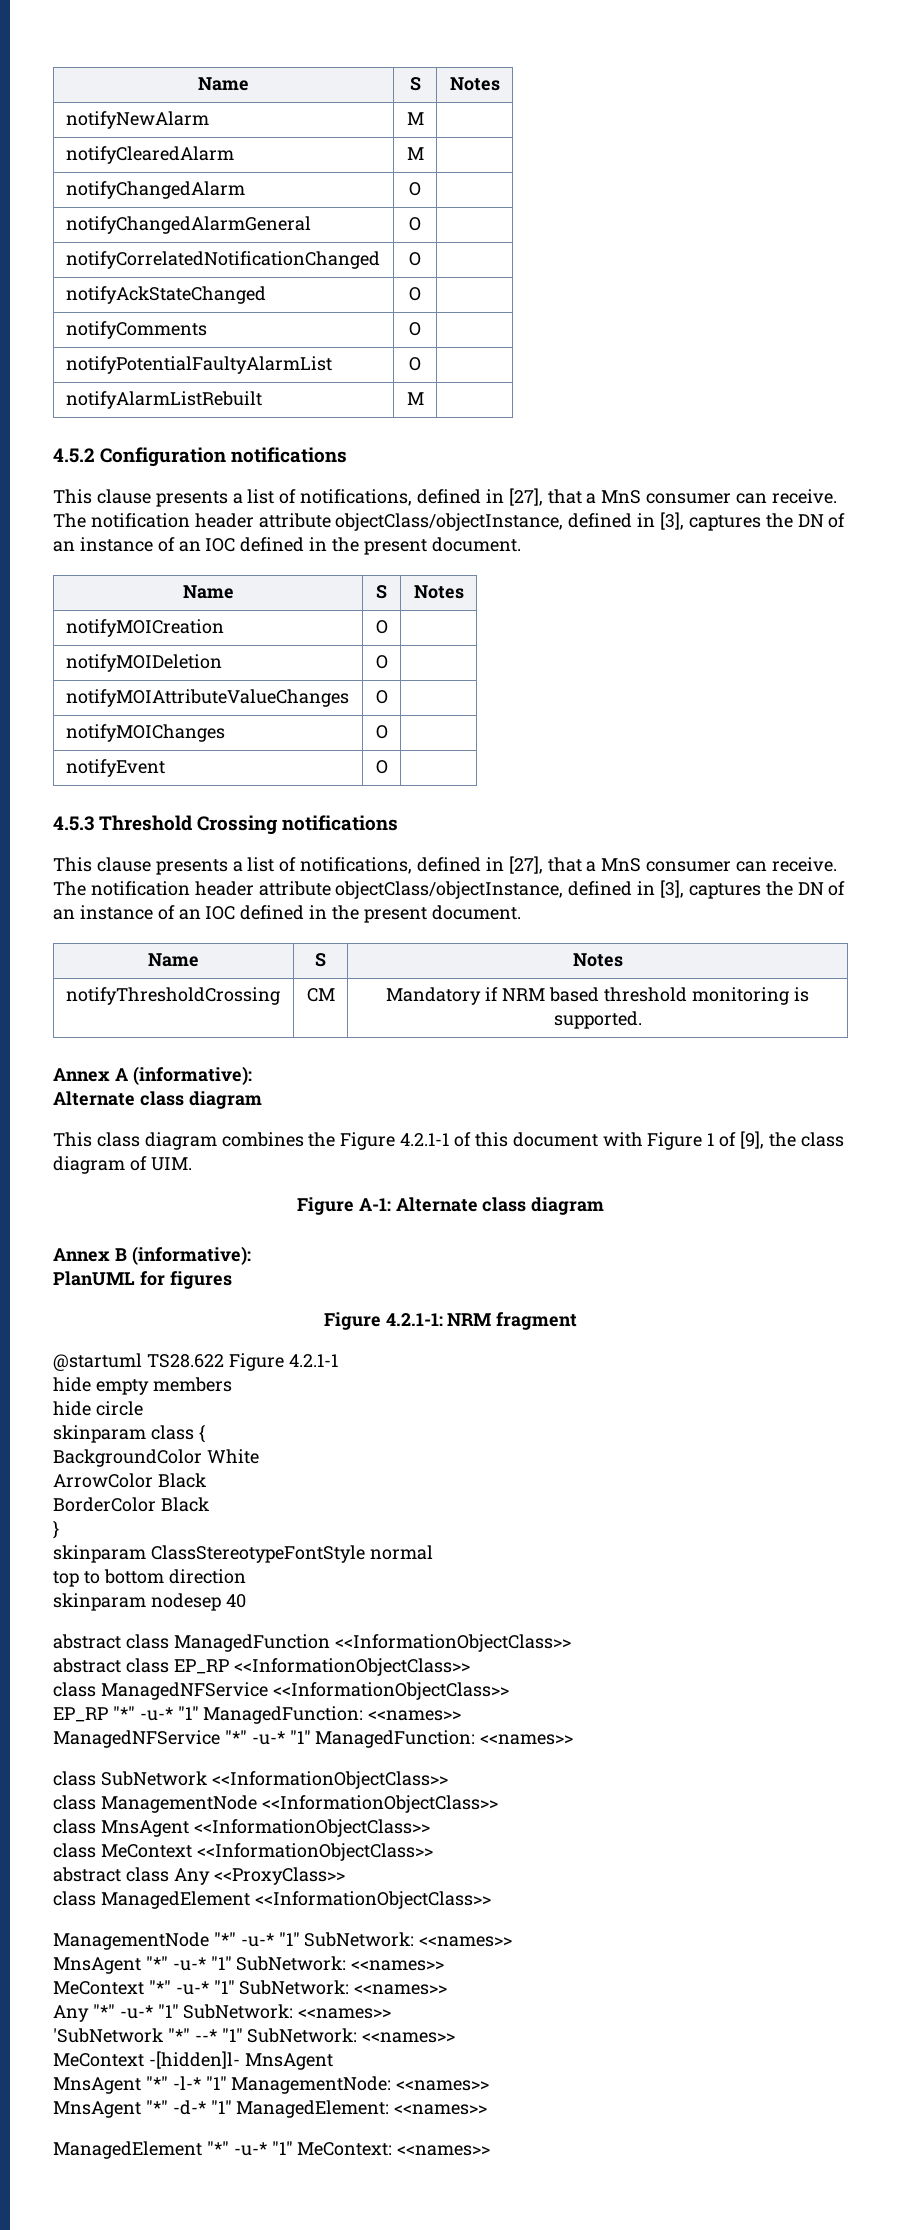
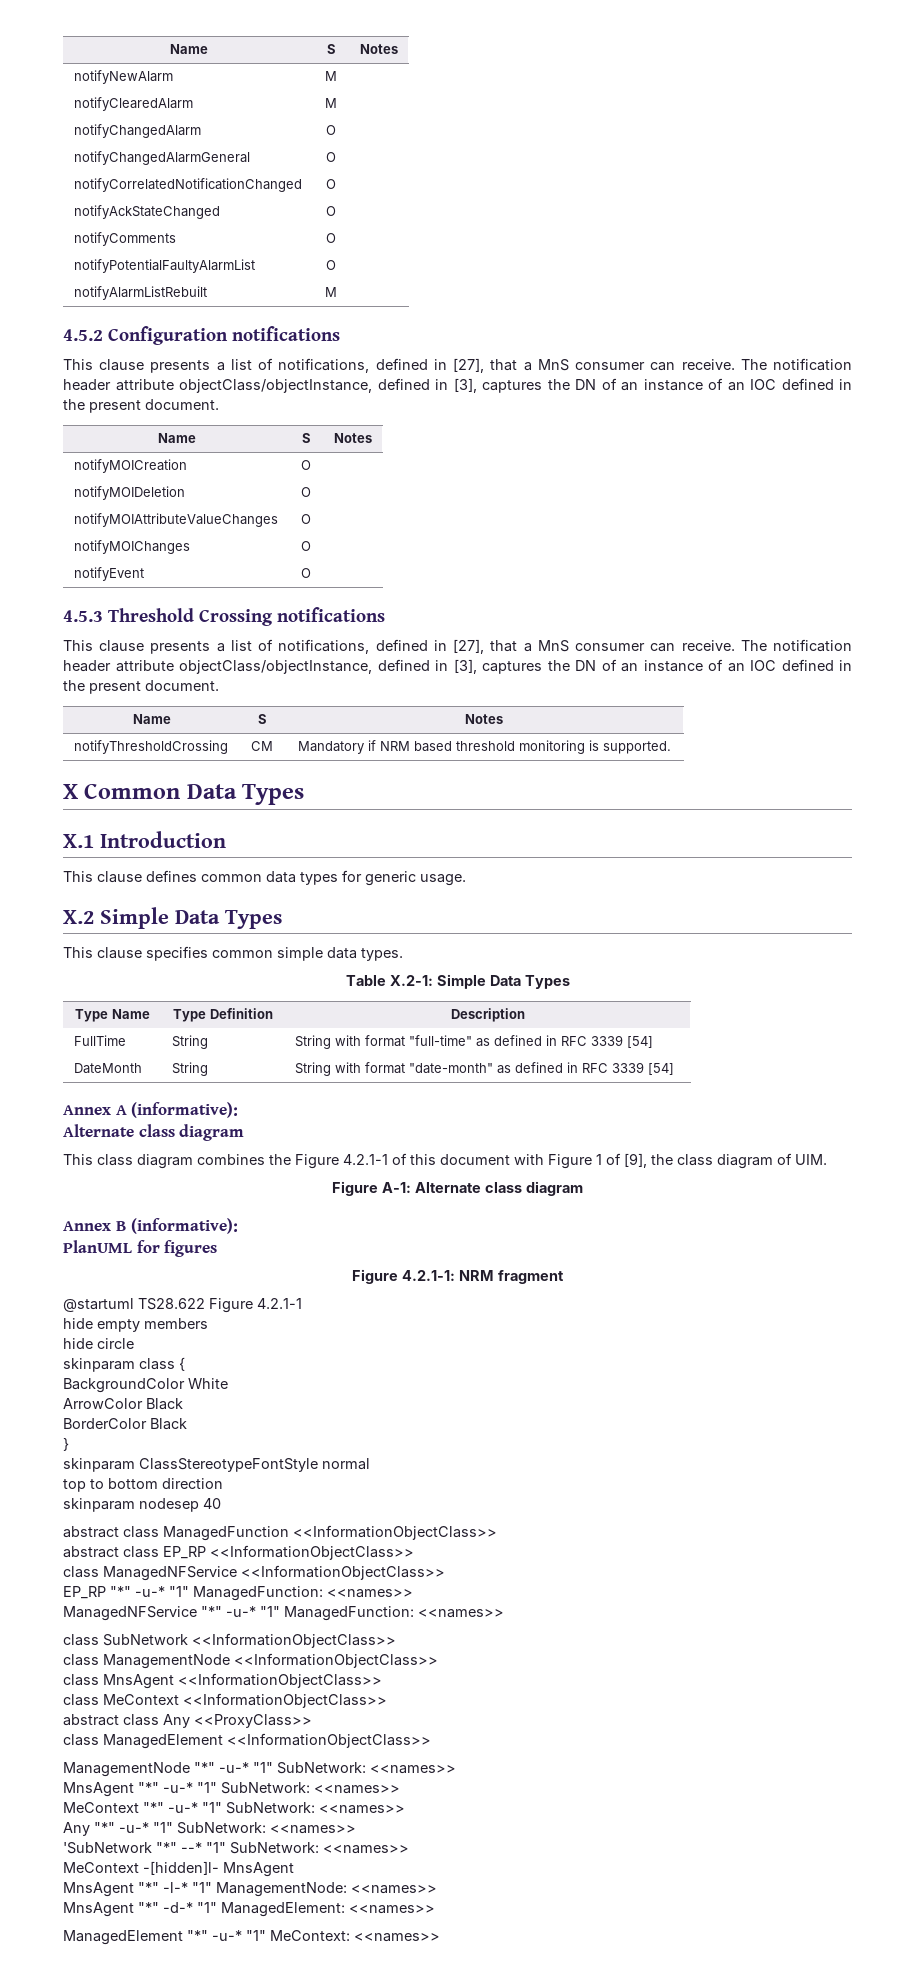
(642, 1020) none -> [63,784,305,805] [63,831,226,848] [63,870,466,886] [63,907,282,929] [63,946,403,961] [345,974,570,989] [75,1009,150,1022] [173,1008,273,1022] [450,1008,525,1022] [73,1035,126,1046] [171,1035,208,1049] [294,1035,653,1049] [73,1063,142,1074] [171,1062,208,1076] [294,1062,674,1076] // X Common Data Types // X.1 Introduction // This clause defines common data types for generic usage. // X.2 Simple Data Types // This clause specifies common simple data types. // Table X.2-1: Simple Data Types // Type Name | Type Definition | Description // FullTime | String | String with format "full-time" as defined in RFC 3339 [54] // DateMonth | String | String with format "date-month" as defined in RFC 3339 [54]

